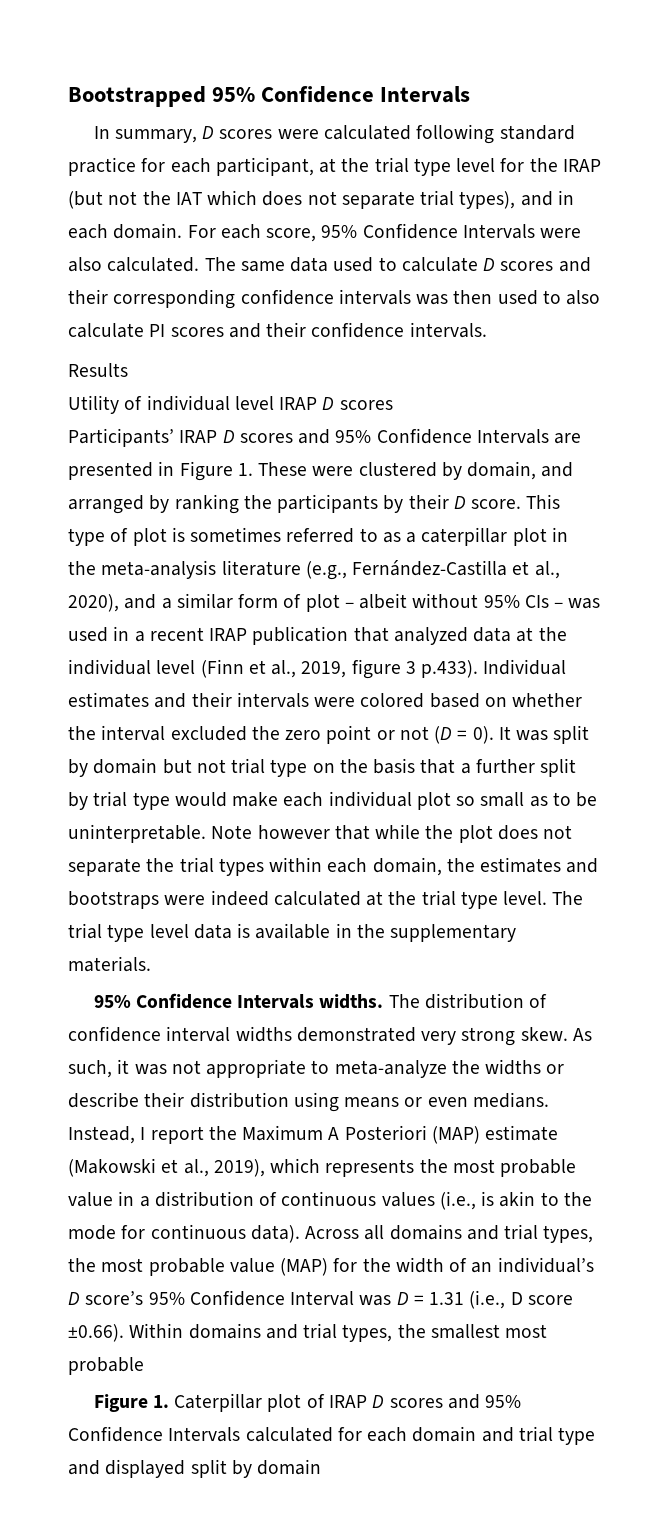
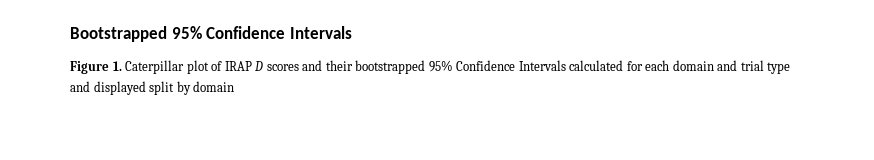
[93,124,575,144] [68,157,601,176] [68,190,574,209] [68,223,582,242] [68,257,591,272] [68,289,601,309] [68,322,487,338] [68,363,128,377] [68,395,393,414] [68,428,582,447] [68,461,574,481] [68,494,561,514] [68,527,568,546] [68,560,560,580] [68,593,601,612] [68,626,567,645] [68,659,567,679] [68,692,583,708] [68,725,590,744] [68,758,577,777] [68,791,598,810] [68,824,573,843] [68,857,599,876] [68,890,584,909] [68,923,517,942] [68,956,151,972] [93,993,548,1009] [68,1026,592,1046] [68,1059,565,1078] [68,1092,549,1112] [68,1125,559,1144] [68,1158,577,1177] [68,1191,592,1210] [68,1224,594,1243] [68,1257,594,1276] [68,1290,573,1309] [68,1323,548,1342] [68,1357,144,1375] // In summary, D scores were calculated following standard practice for each participant, at the trial type level for the IRAP (but not the IAT which does not separate trial types), and in each domain. For each score, 95% Confidence Intervals were also calculated. The same data used to calculate D scores and their corresponding confidence intervals was then used to also calculate PI scores and their confidence intervals. // Results // Utility of individual level IRAP D scores // Participants’ IRAP D scores and 95% Confidence Intervals are presented in Figure 1. These were clustered by domain, and arranged by ranking the participants by their D score. This type of plot is sometimes referred to as a caterpillar plot in the meta-analysis literature (e.g., Fernández-Castilla et al., 2020), and a similar form of plot – albeit without 95% CIs – was used in a recent IRAP publication that analyzed data at the individual level (Finn et al., 2019, figure 3 p.433). Individual estimates and their intervals were colored based on whether the interval excluded the zero point or not (D = 0). It was split by domain but not trial type on the basis that a further split by trial type would make each individual plot so small as to be uninterpretable. Note however that while the plot does not separate the trial types within each domain, the estimates and bootstraps were indeed calculated at the trial type level. The trial type level data is available in the supplementary materials. // 95% Confidence Intervals widths. The distribution of confidence interval widths demonstrated very strong skew. As such, it was not appropriate to meta-analyze the widths or describe their distribution using means or even medians. Instead, I report the Maximum A Posteriori (MAP) estimate (Makowski et al., 2019), which represents the most probable value in a distribution of continuous values (i.e., is akin to the mode for continuous data). Across all domains and trial types, the most probable value (MAP) for the width of an individual’s D score’s 95% Confidence Interval was D = 1.31 (i.e., D score ±0.66). Within domains and trial types, the smallest most probable -> (352, 32) none
(480, 1401) none -> [325,60,426,74] their bootstrapped

